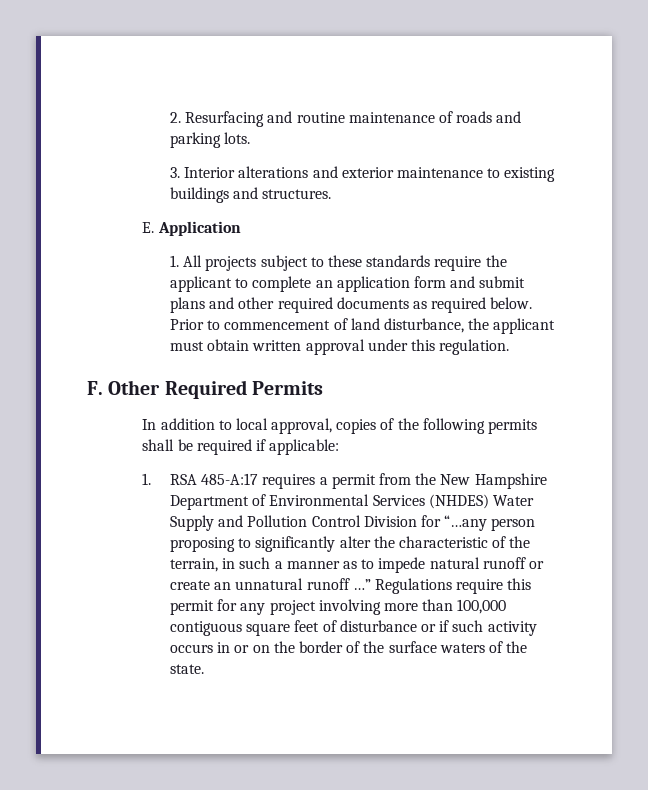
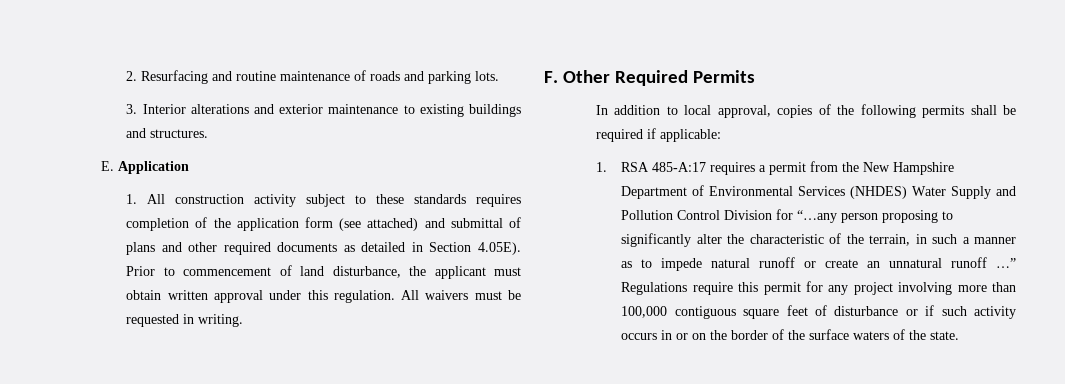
[205,256,257,271] projects -> [175,194,297,207] construction activity
[434,255,507,271] [170,276,526,292] require the applicant to complete an application form and submit -> [475,194,521,207] [126,217,521,231] requires completion of the application form (see attached) and submittal of
[431,297,533,313] required below. -> [361,242,521,255] detailed in Section 4.05E).
(510, 347) none -> [401,290,521,300] [126,314,244,327] All waivers must be requested in writing.

